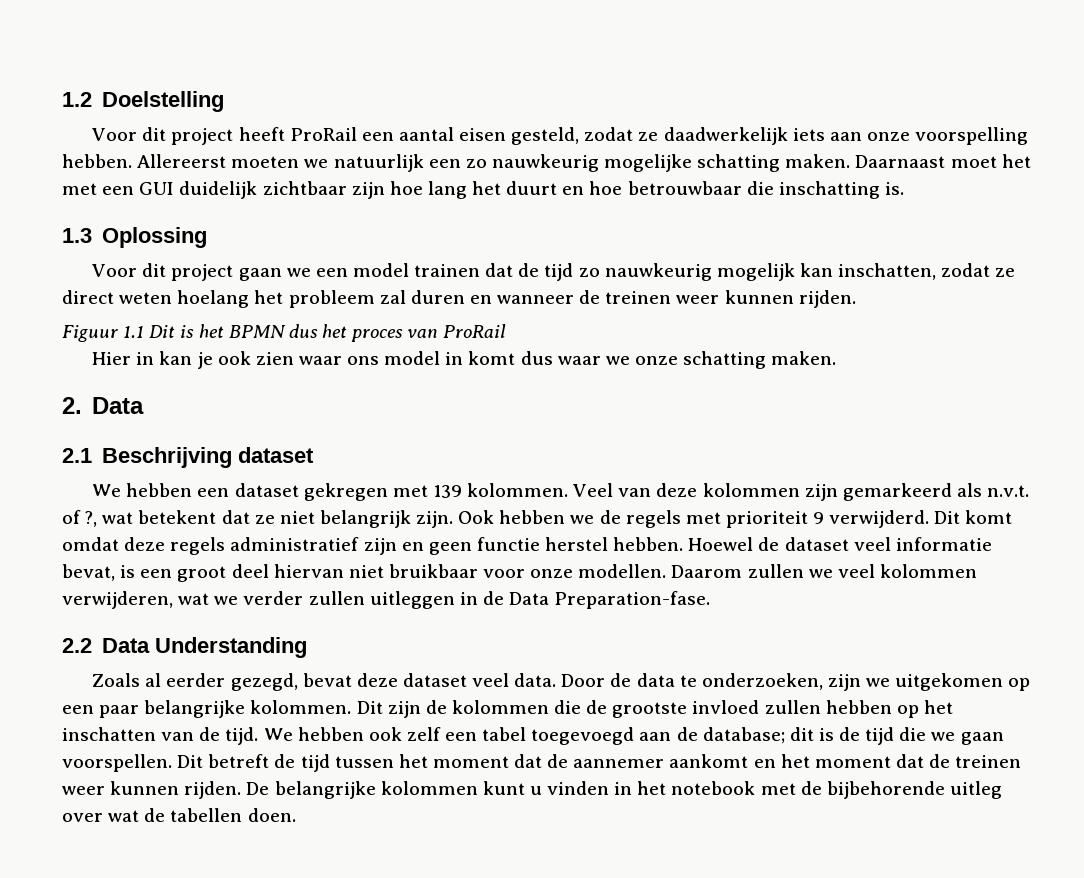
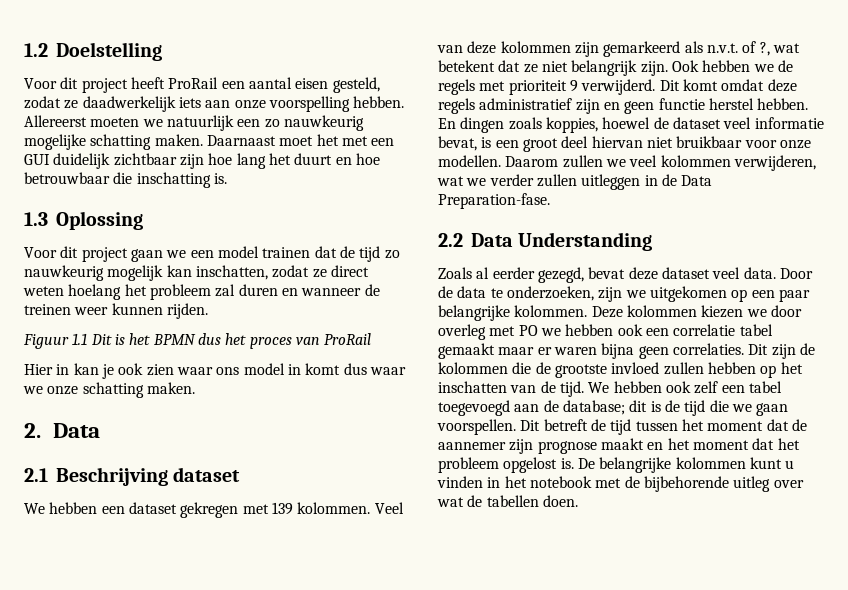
[688,537,754,551] Hoewel -> [438,117,651,133] En dingen zoals koppies, hoewel
(352, 707) none -> [591,305,802,318] [438,324,773,340] [438,343,744,359] Deze kolommen kiezen we door overleg met PO we hebben ook een correlatie tabel gemaakt maar er waren bijna geen correlaties.
[669,754,749,768] aankomt -> [509,438,644,454] zijn prognose maakt
[929,754,1022,768] [62,781,242,799] de treinen weer kunnen rijden. -> [777,438,800,450] [438,457,574,473] het probleem opgelost is.

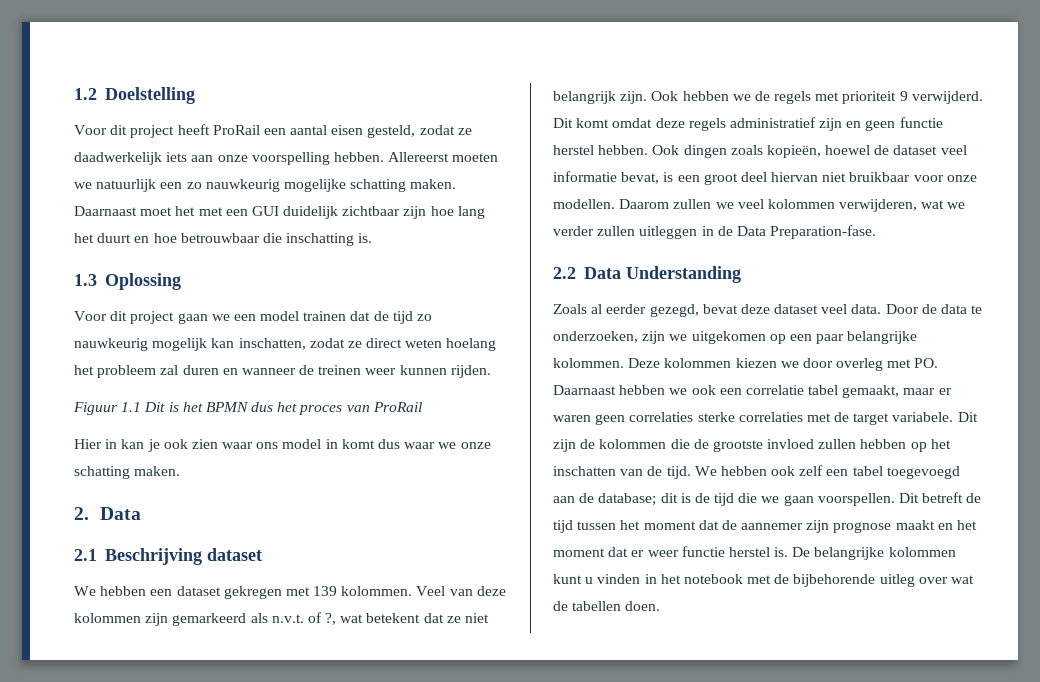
[438,118,456,129] En -> [652,145,680,155] Ook
[545,117,598,133] koppies, -> [766,145,821,158] kopieën,
[518,324,614,336] PO we hebben -> [914,358,939,368] [553,385,688,395] PO. Daarnaast hebben we
[438,343,495,359] gemaakt -> [842,385,900,398] gemaakt,
[601,343,744,359] bijna geen correlaties. -> [595,412,954,425] geen correlaties sterke correlaties met de target variabele.
[777,438,800,450] [438,457,558,473] het probleem opgelost -> [631,546,770,557] er weer functie herstel

